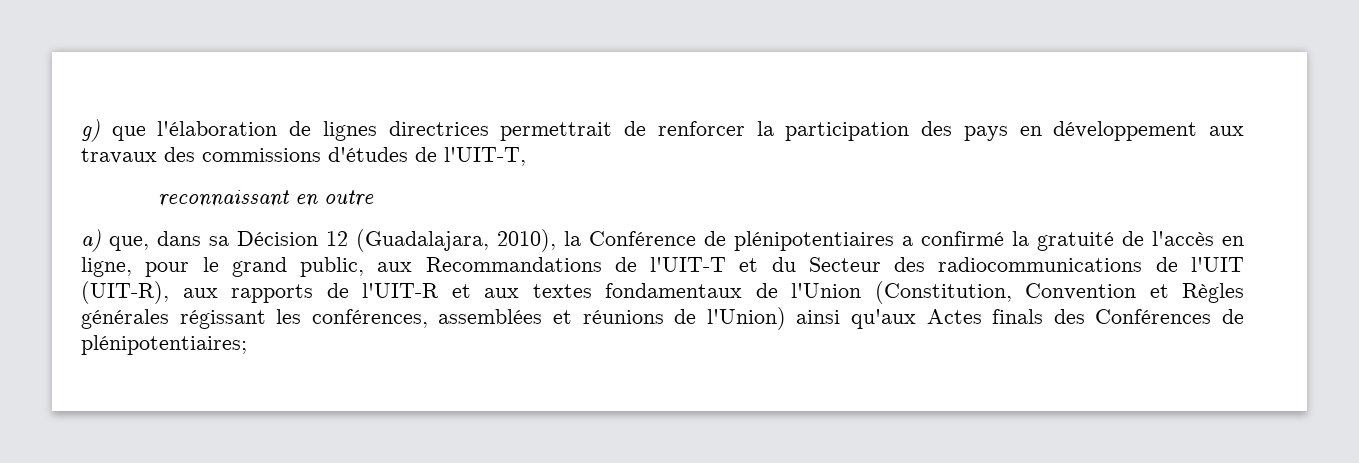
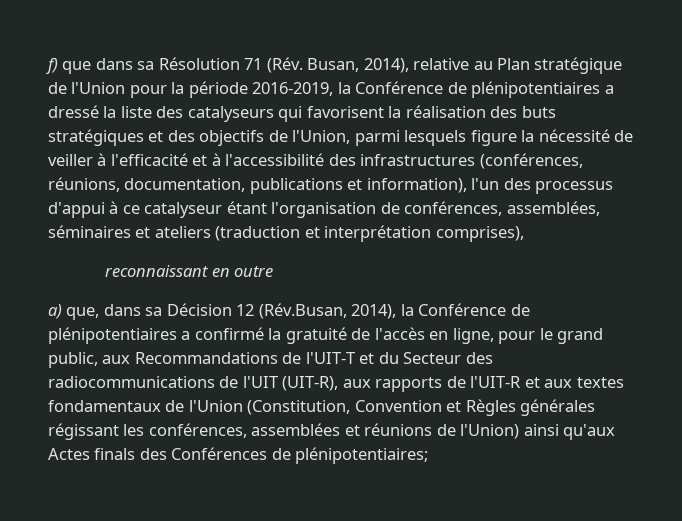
[81,119,1245,142] [81,147,526,166] g) que l'élaboration de lignes directrices permettrait de renforcer la participation des pays en développement aux travaux des commissions d'études de l'UIT-T, -> [46,57,623,74] [48,81,614,98] [48,105,556,122] [48,129,634,146] [48,153,583,169] [48,177,614,194] [48,201,600,218] [48,225,524,242] f) que dans sa Résolution 71 (Rév. Busan, 2014), relative au Plan stratégique de l'Union pour la période 2016-2019, la Conférence de plénipotentiaires a dressé la liste des catalyseurs qui favorisent la réalisation des buts stratégiques et des objectifs de l'Union, parmi lesquels figure la nécessité de veiller à l'efficacité et à l'accessibilité des infrastructures (conférences, réunions, documentation, publications et information), l'un des processus d'appui à ce catalyseur étant l'organisation de conférences, assemblées, séminaires et ateliers (traduction et interprétation comprises),
[356,229,556,252] (Guadalajara, 2010), -> [258,303,397,319] (Rév.Busan, 2014),

